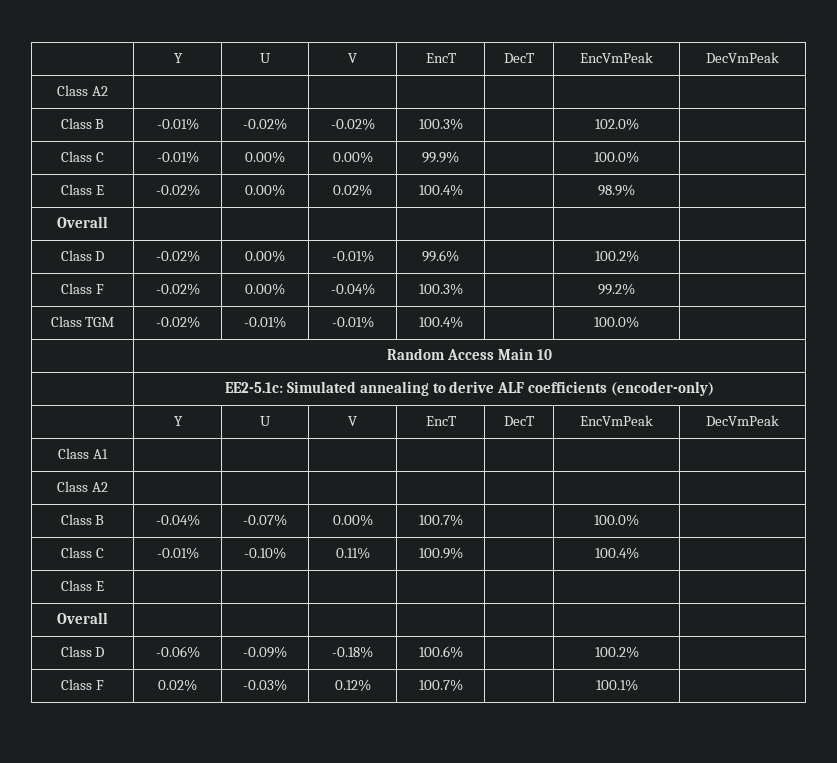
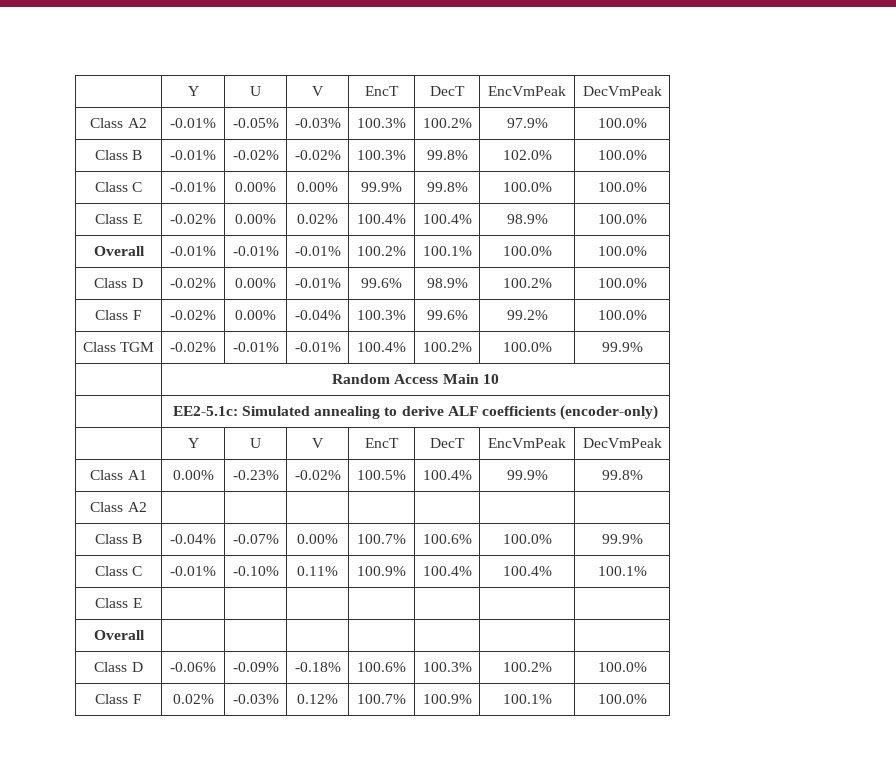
(108, 91) | | | | | | -> [170,118,216,128] [232,118,279,128] [294,118,341,128] [357,118,406,128] [422,118,472,128] [506,118,548,128] [597,118,647,128] -0.01% | -0.05% | -0.03% | 100.3% | 100.2% | 97.9% | 100.0%
(463, 124) none -> [426,150,468,160] 99.8%
(639, 124) none -> [597,150,647,160] 100.0%
[594,151,639,163] | 100.0% | -> [426,182,468,192] [502,182,552,192] [597,182,647,192] 99.8% | 100.0% | 100.0%
[598,184,635,196] [57,216,108,228] | 98.9% | // Overall | | | | | | | -> [422,214,472,224] [506,214,548,224] [597,214,647,224] [93,246,145,256] [170,246,216,256] [232,246,279,256] [294,246,341,256] [357,246,406,256] [422,246,472,256] [502,246,552,256] [597,246,647,256] 100.4% | 98.9% | 100.0% // Overall | -0.01% | -0.01% | -0.01% | 100.2% | 100.1% | 100.0% | 100.0%
[594,250,639,262] | 100.2% | -> [426,278,468,288] [502,278,552,288] [597,278,647,288] 98.9% | 100.2% | 100.0%
(463, 289) none -> [426,310,468,320] 99.6%
(635, 289) none -> [597,310,647,320] 100.0%
[594,316,639,328] | 100.0% | -> [422,342,472,352] [502,342,552,352] [601,342,643,352] 100.2% | 100.0% | 99.9%
(108, 454) | | | | | | -> [172,470,214,480] [232,470,279,480] [294,470,341,480] [357,470,406,480] [422,470,472,480] [506,470,548,480] [601,470,643,480] 0.00% | -0.23% | -0.02% | 100.5% | 100.4% | 99.9% | 99.8%
[594,514,639,526] | 100.0% | -> [422,534,472,544] [502,534,552,544] [601,534,643,544] 100.6% | 100.0% | 99.9%
[594,547,639,559] | 100.4% | -> [422,566,472,576] [502,566,552,576] [597,566,647,576] 100.4% | 100.4% | 100.1%
[594,646,639,658] | 100.2% | -> [422,662,472,672] [502,662,552,672] [597,662,647,672] 100.3% | 100.2% | 100.0%
[595,679,638,691] | 100.1% | -> [422,694,472,704] [502,694,552,704] [597,694,647,704] 100.9% | 100.1% | 100.0%

